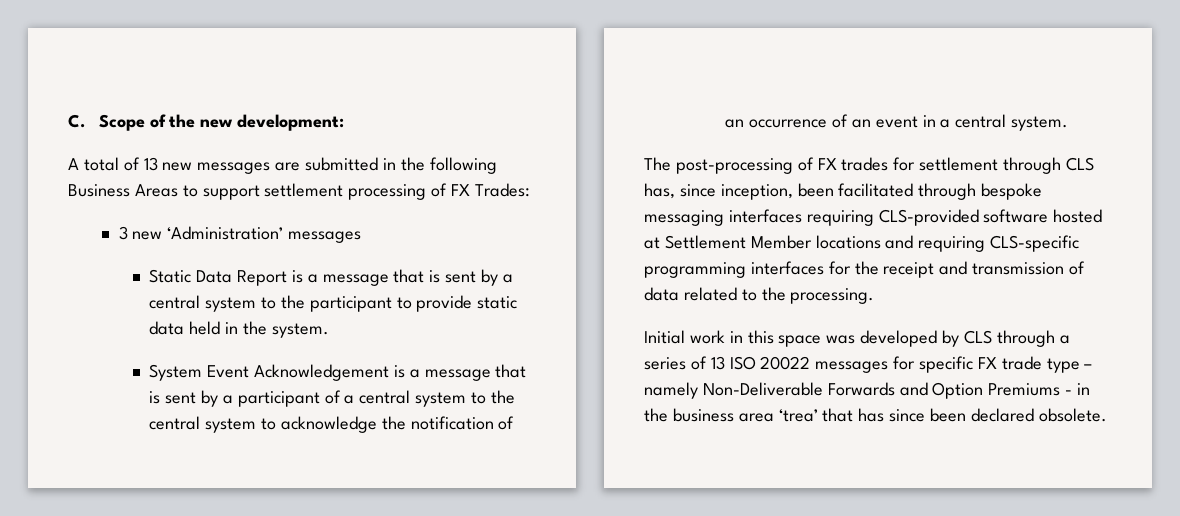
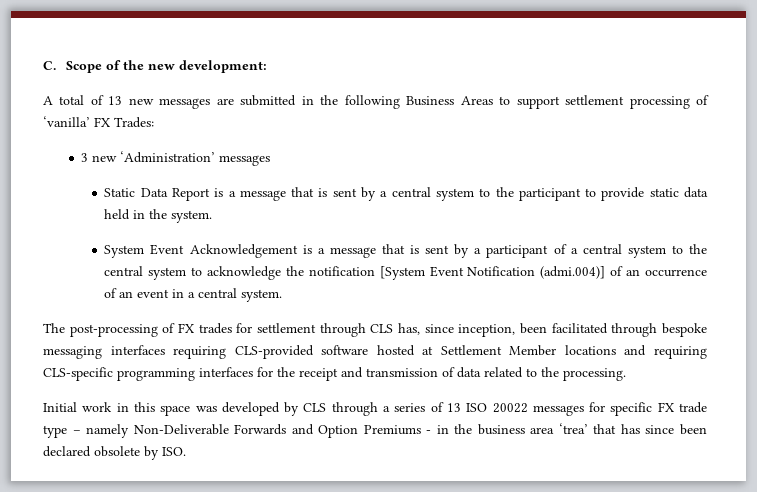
(448, 190) none -> [43,116,90,127] ‘vanilla’
(494, 423) none -> [379,266,606,280] [System Event Notification (admi.004)]
[1038,408,1107,422] obsolete. -> [94,446,186,460] obsolete by ISO.

